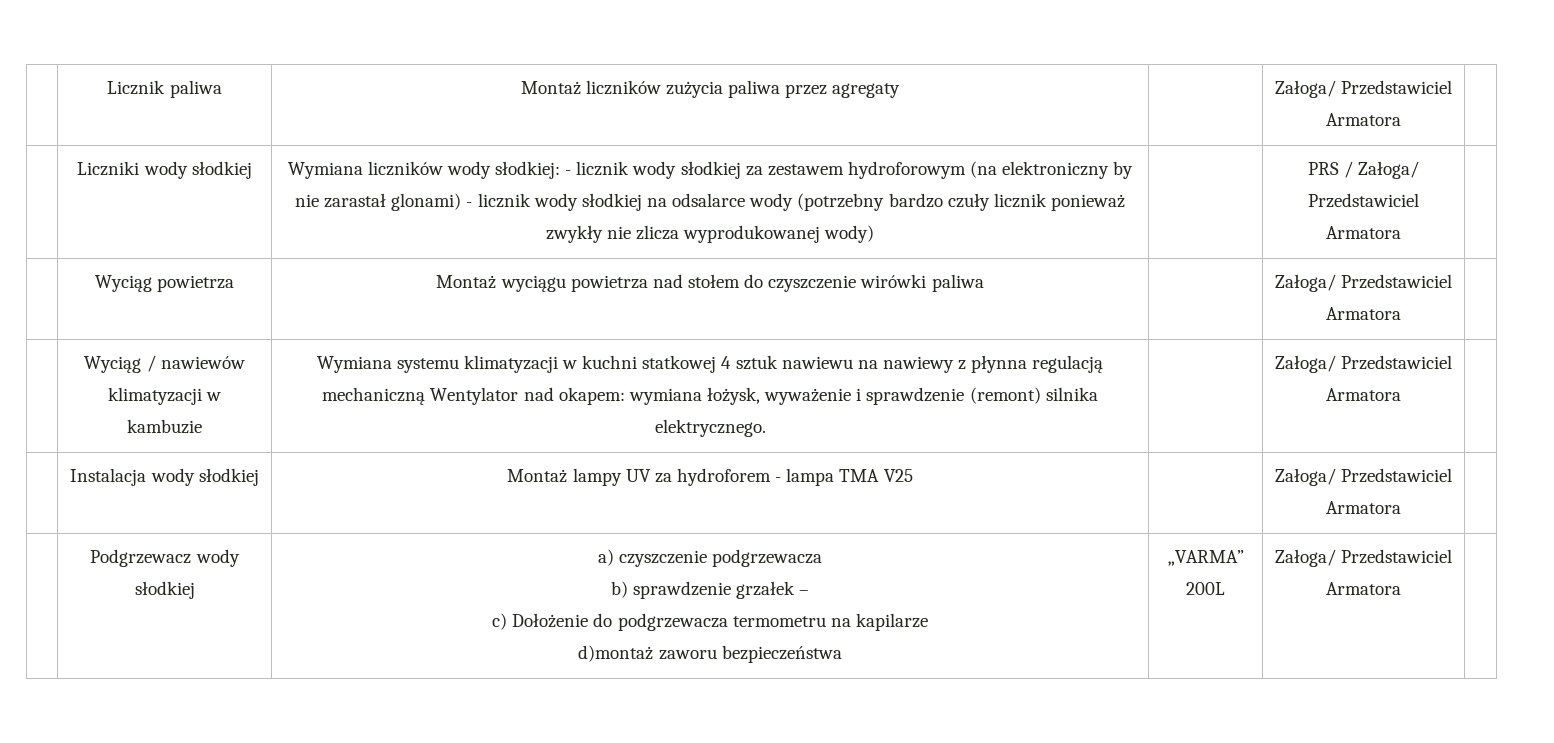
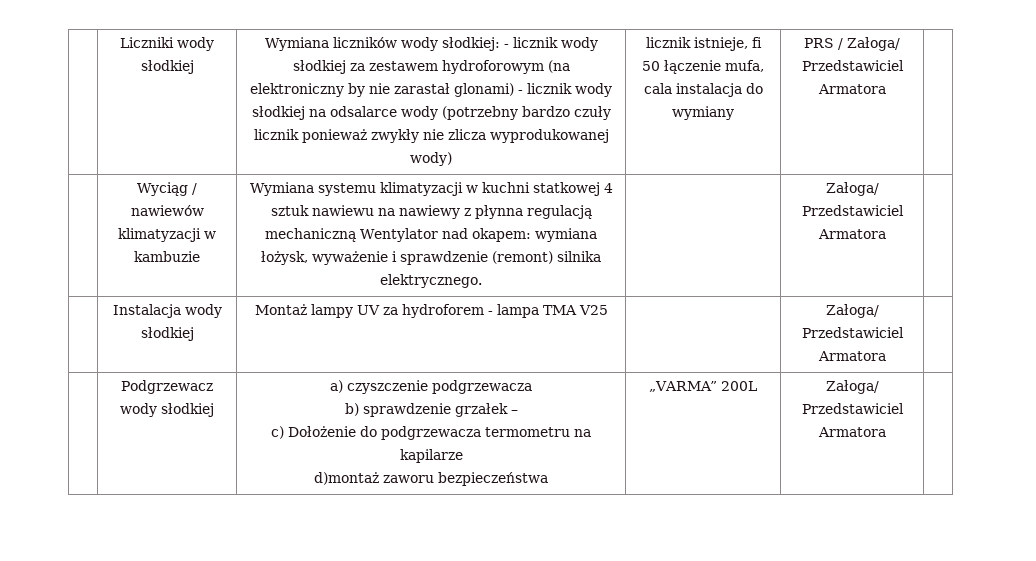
[107,80,222,98] [520,80,901,98] [1274,80,1453,98] [1326,113,1401,126] | Licznik paliwa | Montaż liczników zużycia paliwa przez agregaty | | Załoga/ Przedstawiciel Armatora | // -> (120, 42) none
(875, 234) none -> [645,37,762,51] [642,60,764,74] [643,83,763,97] [672,106,734,120] licznik istnieje, fi 50 łączenie mufa, cala instalacja do wymiany
[94,275,235,292] [436,274,984,292] [1274,274,1453,292] [1326,307,1401,320] // | Wyciąg powietrza | Montaż wyciągu powietrza nad stołem do czyszczenie wirówki paliwa | | Załoga/ Przedstawiciel Armatora | -> (886, 89) none

